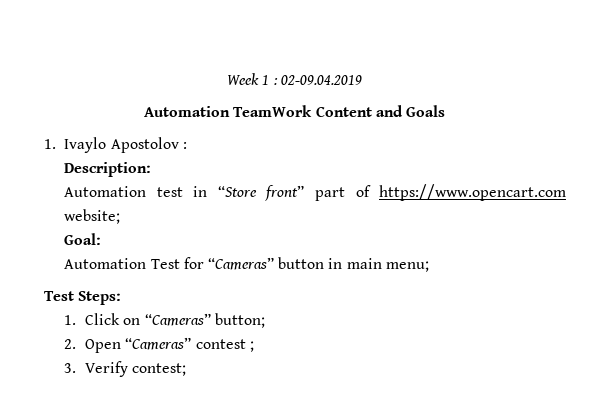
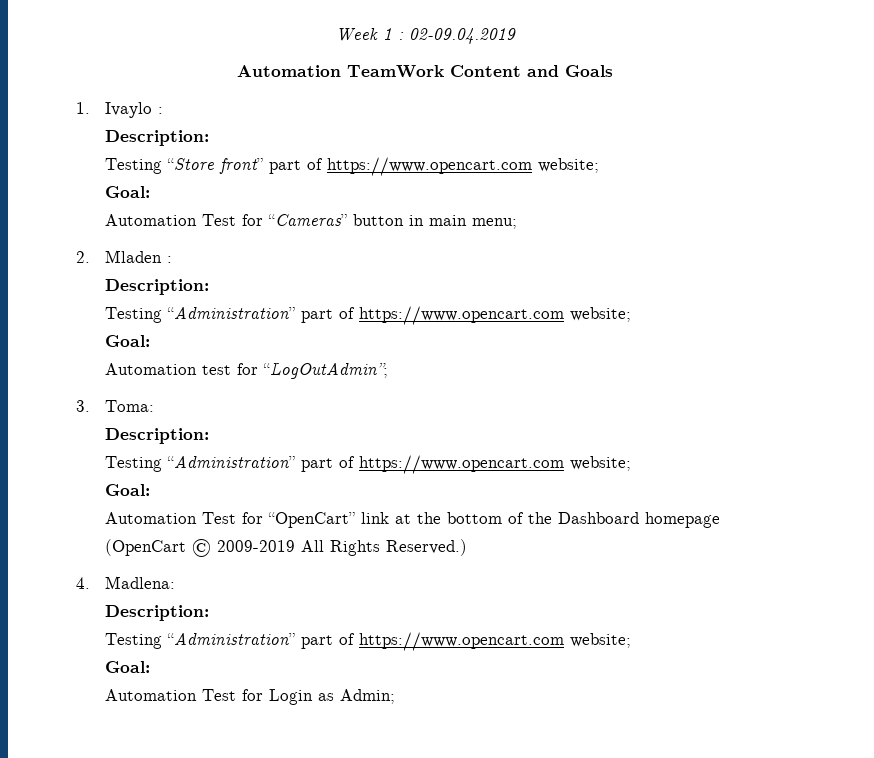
[110,137,187,153] [64,162,152,177] [64,186,208,197] Apostolov : // Description: // Automation test in -> [158,107,164,114] [105,130,210,146] [105,158,163,174] : // Description: // Testing
[43,291,121,305] [64,313,265,328] [64,337,254,353] [64,361,187,377] Test Steps: // 1. Click on “Cameras” button; // 2. Open “Cameras” contest ; // 3. Verify contest; -> [75,250,173,263] [105,279,210,295] [105,306,632,325] [105,335,151,347] [105,363,389,379] [75,400,155,412] [105,428,210,444] [105,455,632,474] [105,484,151,496] [105,512,721,528] [105,539,468,557] [75,576,176,589] [105,605,210,621] [105,632,632,651] [105,661,151,673] [105,689,396,705] 2. Mladen : // Description: // Testing “Administration” part of https://www.opencart.com website; // Goal: // Automation test for “LogOutAdmin”; // 3. Toma: // Description: // Testing “Administration” part of https://www.opencart.com website; // Goal: // Automation Test for “OpenCart” link at the bottom of the Dashboard homepage (OpenCart © 2009-2019 All Rights Reserved.) // 4. Madlena: // Description: // Testing “Administration” part of https://www.opencart.com website; // Goal: // Automation Test for Login as Admin;

